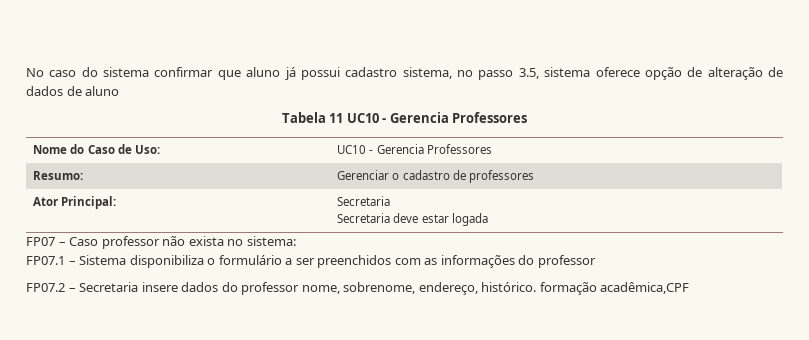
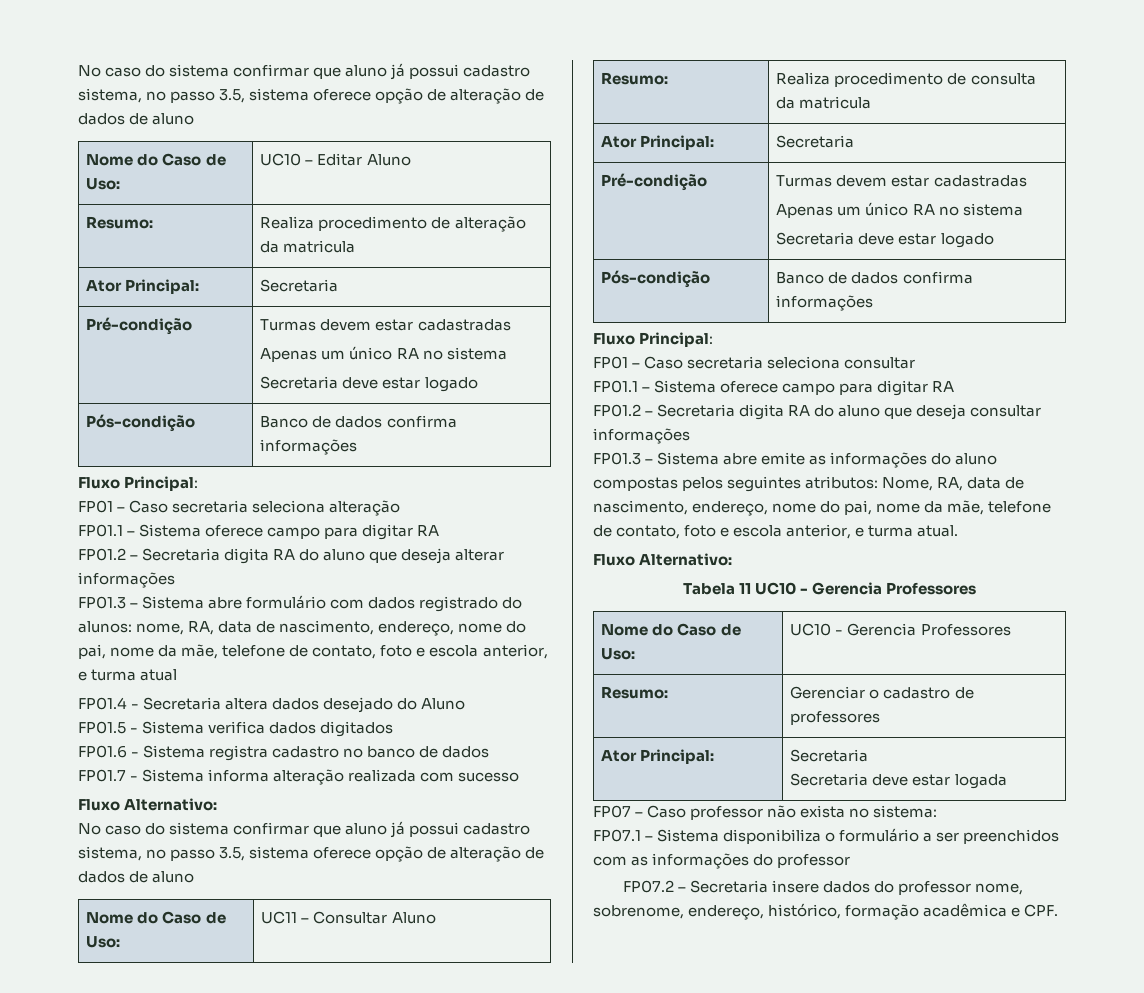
(120, 91) none -> [86,153,226,166] [86,178,121,190] [260,153,411,166] [86,216,154,229] [260,216,526,232] [260,240,356,253] [86,279,200,294] [260,279,339,292] [86,317,193,335] [260,319,511,331] [260,346,507,362] [260,376,478,392] [86,414,196,432] [260,415,457,428] [260,439,358,455] [78,476,199,491] [78,500,401,516] [78,524,440,540] [78,548,505,564] [78,572,175,588] [78,595,523,612] [78,620,527,636] [78,644,548,659] [78,669,178,681] [78,697,466,713] [78,721,394,737] [78,745,490,761] [78,769,520,785] [78,798,218,811] [78,821,531,838] [78,846,545,862] [78,871,195,883] [86,911,226,924] [86,936,121,948] [261,911,436,924] [601,72,669,85] [776,72,1036,87] [776,96,872,109] [601,135,715,150] [776,135,855,148] [601,173,708,191] [776,175,1027,187] [776,202,1023,218] [776,232,994,248] [601,270,711,288] [776,271,973,284] [776,295,874,311] [593,332,714,347] [593,356,916,369] [593,380,955,396] [593,404,1042,420] [593,428,690,444] [593,452,998,468] [593,476,1025,492] [593,500,1052,516] [593,524,959,539] [593,553,733,566] // Nome do Caso de Uso: | UC10 – Editar Aluno // Resumo: | Realiza procedimento de alteração da matricula // Ator Principal: | Secretaria // Pré-condição | Turmas devem estar cadastradas // Apenas um único RA no sistema // Secretaria deve estar logado // Pós-condição | Banco de dados confirma informações // Fluxo Principal: // FP01 – Caso secretaria seleciona alteração // FP01.1 – Sistema oferece campo para digitar RA // FP01.2 – Secretaria digita RA do aluno que deseja alterar informações // FP01.3 – Sistema abre formulário com dados registrado do alunos: nome, RA, data de nascimento, endereço, nome do pai, nome da mãe, telefone de contato, foto e escola anterior, e turma atual // FP01.4 - Secretaria altera dados desejado do Aluno // FP01.5 - Sistema verifica dados digitados // FP01.6 - Sistema registra cadastro no banco de dados // FP01.7 - Sistema informa alteração realizada com sucesso // Fluxo Alternativo: // No caso do sistema confirmar que aluno já possui cadastro sistema, no passo 3.5, sistema oferece opção de alteração de dados de aluno // Nome do Caso de Uso: | UC11 – Consultar Aluno // Resumo: | Realiza procedimento de consulta da matricula // Ator Principal: | Secretaria // Pré-condição | Turmas devem estar cadastradas // Apenas um único RA no sistema // Secretaria deve estar logado // Pós-condição | Banco de dados confirma informações // Fluxo Principal: // FP01 – Caso secretaria seleciona consultar // FP01.1 – Sistema oferece campo para digitar RA // FP01.2 – Secretaria digita RA do aluno que deseja consultar informações // FP01.3 – Sistema abre emite as informações do aluno compostas pelos seguintes atributos: Nome, RA, data de nascimento, endereço, nome do pai, nome da mãe, telefone de contato, foto e escola anterior, e turma atual. // Fluxo Alternativo:
[481,282,690,295] histórico. formação acadêmica,CPF -> [768,903,1059,920] histórico, formação acadêmica e CPF.

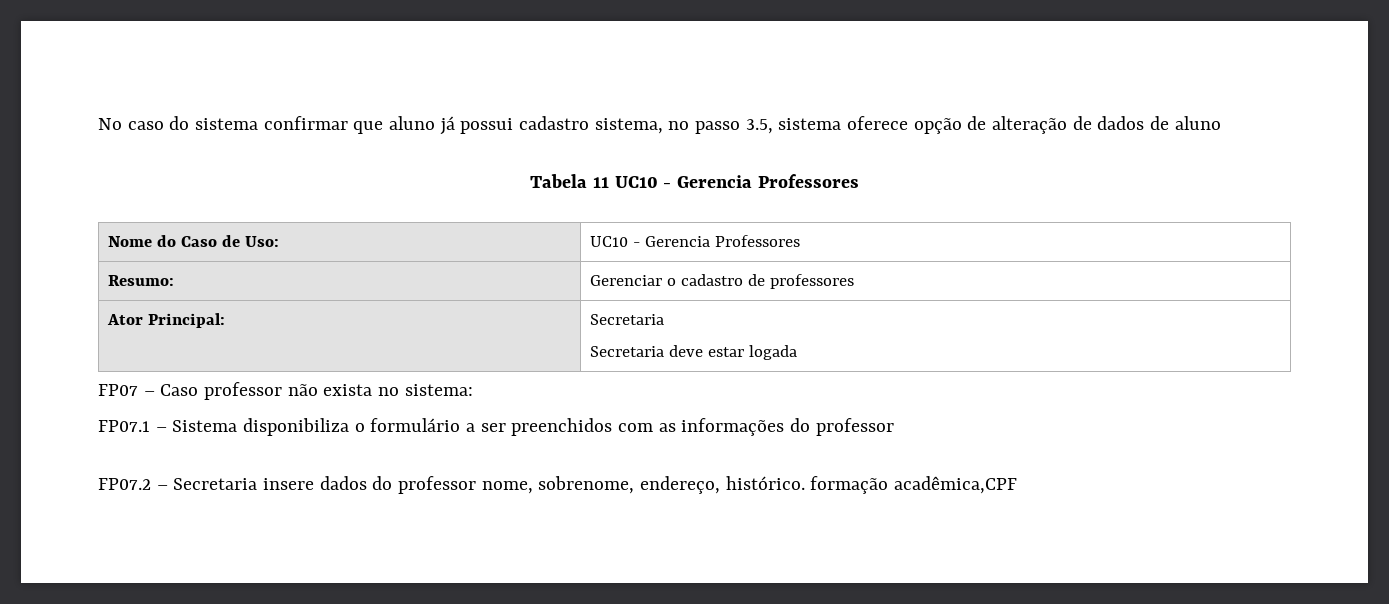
[86,153,226,166] [86,178,121,190] [260,153,411,166] [86,216,154,229] [260,216,526,232] [260,240,356,253] [86,279,200,294] [260,279,339,292] [86,317,193,335] [260,319,511,331] [260,346,507,362] [260,376,478,392] [86,414,196,432] [260,415,457,428] [260,439,358,455] [78,476,199,491] [78,500,401,516] [78,524,440,540] [78,548,505,564] [78,572,175,588] [78,595,523,612] [78,620,527,636] [78,644,548,659] [78,669,178,681] [78,697,466,713] [78,721,394,737] [78,745,490,761] [78,769,520,785] [78,798,218,811] [78,821,531,838] [78,846,545,862] [78,871,195,883] [86,911,226,924] [86,936,121,948] [261,911,436,924] [601,72,669,85] [776,72,1036,87] [776,96,872,109] [601,135,715,150] [776,135,855,148] [601,173,708,191] [776,175,1027,187] [776,202,1023,218] [776,232,994,248] [601,270,711,288] [776,271,973,284] [776,295,874,311] [593,332,714,347] [593,356,916,369] [593,380,955,396] [593,404,1042,420] [593,428,690,444] [593,452,998,468] [593,476,1025,492] [593,500,1052,516] [593,524,959,539] [593,553,733,566] // Nome do Caso de Uso: | UC10 – Editar Aluno // Resumo: | Realiza procedimento de alteração da matricula // Ator Principal: | Secretaria // Pré-condição | Turmas devem estar cadastradas // Apenas um único RA no sistema // Secretaria deve estar logado // Pós-condição | Banco de dados confirma informações // Fluxo Principal: // FP01 – Caso secretaria seleciona alteração // FP01.1 – Sistema oferece campo para digitar RA // FP01.2 – Secretaria digita RA do aluno que deseja alterar informações // FP01.3 – Sistema abre formulário com dados registrado do alunos: nome, RA, data de nascimento, endereço, nome do pai, nome da mãe, telefone de contato, foto e escola anterior, e turma atual // FP01.4 - Secretaria altera dados desejado do Aluno // FP01.5 - Sistema verifica dados digitados // FP01.6 - Sistema registra cadastro no banco de dados // FP01.7 - Sistema informa alteração realizada com sucesso // Fluxo Alternativo: // No caso do sistema confirmar que aluno já possui cadastro sistema, no passo 3.5, sistema oferece opção de alteração de dados de aluno // Nome do Caso de Uso: | UC11 – Consultar Aluno // Resumo: | Realiza procedimento de consulta da matricula // Ator Principal: | Secretaria // Pré-condição | Turmas devem estar cadastradas // Apenas um único RA no sistema // Secretaria deve estar logado // Pós-condição | Banco de dados confirma informações // Fluxo Principal: // FP01 – Caso secretaria seleciona consultar // FP01.1 – Sistema oferece campo para digitar RA // FP01.2 – Secretaria digita RA do aluno que deseja consultar informações // FP01.3 – Sistema abre emite as informações do aluno compostas pelos seguintes atributos: Nome, RA, data de nascimento, endereço, nome do pai, nome da mãe, telefone de contato, foto e escola anterior, e turma atual. // Fluxo Alternativo: -> (1221, 123) none
[768,903,1059,920] histórico, formação acadêmica e CPF. -> [725,476,1018,494] histórico. formação acadêmica,CPF

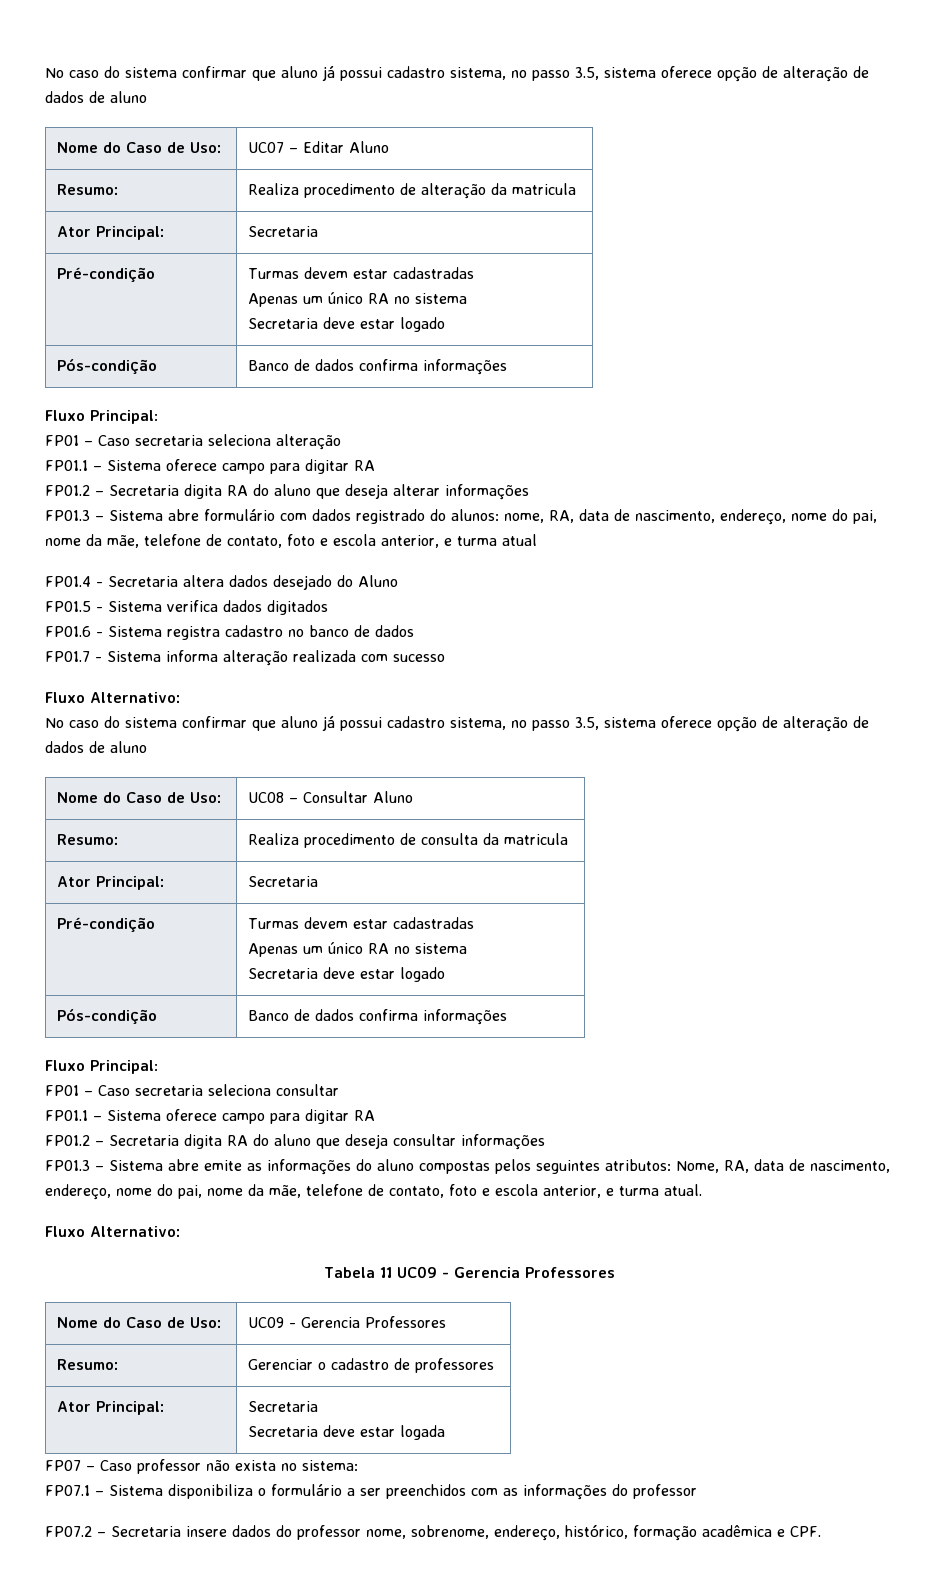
(1221, 123) none -> [57,142,222,153] [248,141,390,153] [57,184,119,195] [248,183,577,199] [57,226,165,240] [248,226,319,237] [57,267,156,282] [248,267,475,279] [248,292,468,307] [248,317,446,332] [57,359,158,374] [248,359,508,375] [45,410,158,424] [45,434,341,450] [45,459,375,474] [45,484,529,500] [45,509,877,525] [45,534,537,548] [45,575,398,590] [45,600,328,615] [45,625,414,640] [45,650,445,666] [45,692,180,703] [45,716,869,732] [45,741,147,753] [57,792,222,803] [248,791,414,803] [57,834,119,845] [248,833,569,848] [57,876,165,890] [248,876,319,887] [57,917,156,932] [248,917,475,929] [248,942,468,957] [248,967,446,982] [57,1009,158,1024] [248,1009,508,1025] [45,1060,158,1074] [45,1084,339,1096] [45,1109,375,1124] [45,1134,545,1150] [45,1159,890,1175] [45,1184,702,1200] [45,1226,180,1237] // Nome do Caso de Uso: | UC07 – Editar Aluno // Resumo: | Realiza procedimento de alteração da matricula // Ator Principal: | Secretaria // Pré-condição | Turmas devem estar cadastradas // Apenas um único RA no sistema // Secretaria deve estar logado // Pós-condição | Banco de dados confirma informações // Fluxo Principal: // FP01 – Caso secretaria seleciona alteração // FP01.1 – Sistema oferece campo para digitar RA // FP01.2 – Secretaria digita RA do aluno que deseja alterar informações // FP01.3 – Sistema abre formulário com dados registrado do alunos: nome, RA, data de nascimento, endereço, nome do pai, nome da mãe, telefone de contato, foto e escola anterior, e turma atual // FP01.4 - Secretaria altera dados desejado do Aluno // FP01.5 - Sistema verifica dados digitados // FP01.6 - Sistema registra cadastro no banco de dados // FP01.7 - Sistema informa alteração realizada com sucesso // Fluxo Alternativo: // No caso do sistema confirmar que aluno já possui cadastro sistema, no passo 3.5, sistema oferece opção de alteração de dados de aluno // Nome do Caso de Uso: | UC08 – Consultar Aluno // Resumo: | Realiza procedimento de consulta da matricula // Ator Principal: | Secretaria // Pré-condição | Turmas devem estar cadastradas // Apenas um único RA no sistema // Secretaria deve estar logado // Pós-condição | Banco de dados confirma informações // Fluxo Principal: // FP01 – Caso secretaria seleciona consultar // FP01.1 – Sistema oferece campo para digitar RA // FP01.2 – Secretaria digita RA do aluno que deseja consultar informações // FP01.3 – Sistema abre emite as informações do aluno compostas pelos seguintes atributos: Nome, RA, data de nascimento, endereço, nome do pai, nome da mãe, telefone de contato, foto e escola anterior, e turma atual. // Fluxo Alternativo:
[614,176,658,188] UC10 -> [396,1266,437,1278] UC09
[589,236,628,247] UC10 -> [248,1317,285,1328] UC09
[725,476,1018,494] histórico. formação acadêmica,CPF -> [565,1524,821,1541] histórico, formação acadêmica e CPF.

